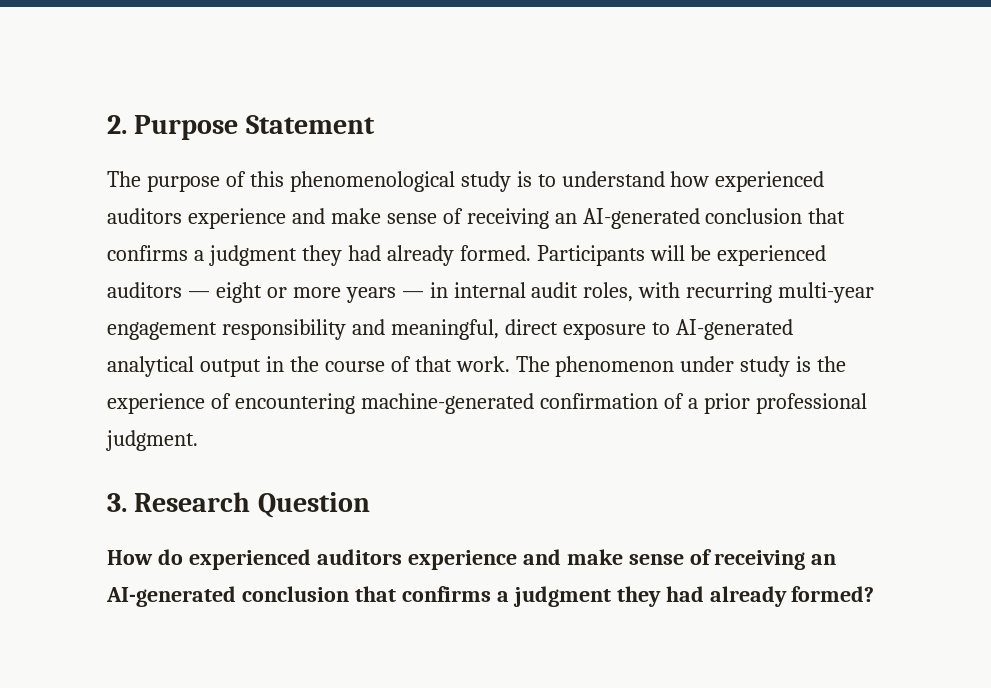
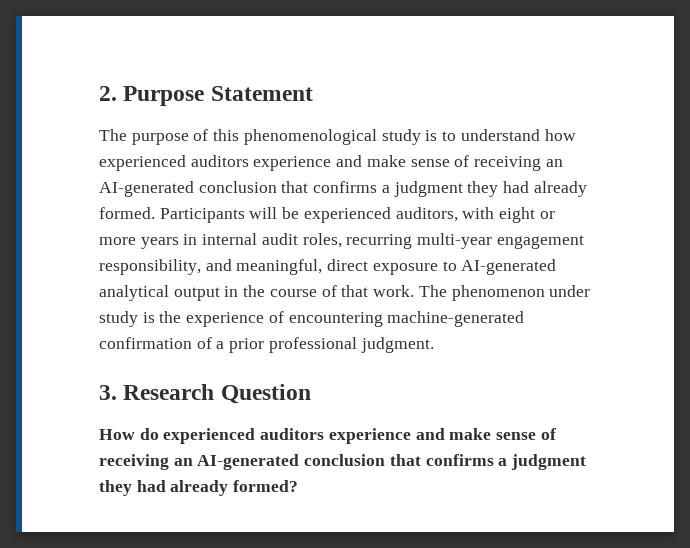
[107,282,210,298] auditors — -> [395,207,495,222] auditors, with
[401,291,424,298] — -> (179, 243) none
[638,282,681,298] with -> (342, 240) none
[221,319,346,340] responsibility -> [99,259,201,275] responsibility,

